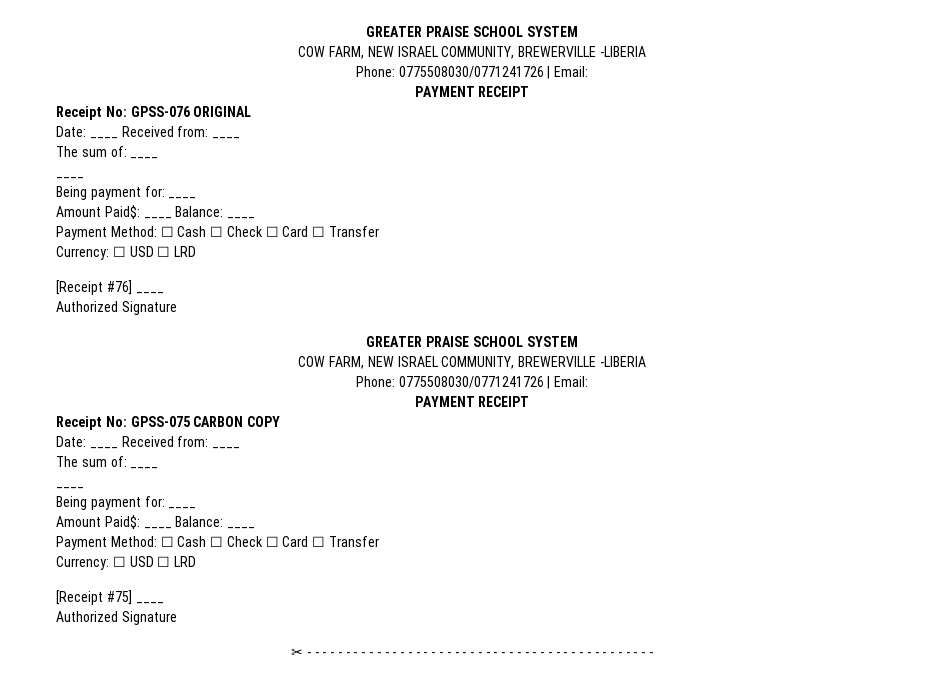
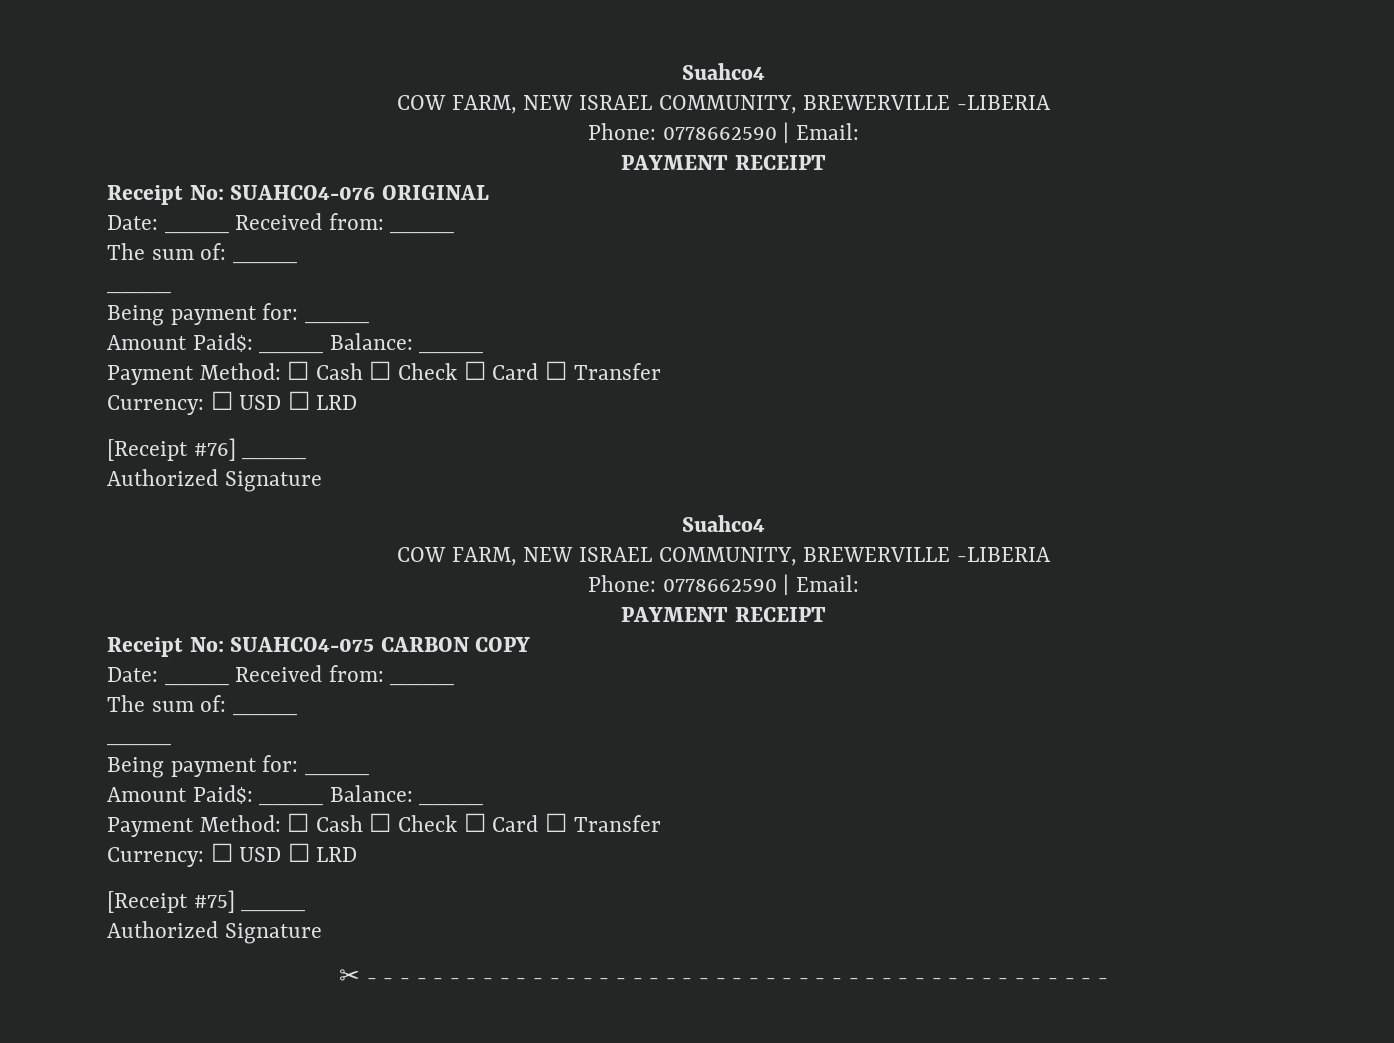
[366,26,578,37] [298,46,646,59] [355,66,589,79] [414,86,530,97] [56,106,190,120] GREATER PRAISE SCHOOL SYSTEM // COW FARM, NEW ISRAEL COMMUNITY, BREWERVILLE -LIBERIA // Phone: 0775508030/0771241726 | Email: // PAYMENT RECEIPT // Receipt No: GPSS-076 -> [682,63,765,80] [397,95,1051,114] [588,122,859,143] [621,155,826,170] [107,185,376,205] Suahco4 // COW FARM, NEW ISRAEL COMMUNITY, BREWERVILLE -LIBERIA // Phone: 0778662590 | Email: // PAYMENT RECEIPT // Receipt No: SUAHCO4-076
[366,336,578,347] [298,356,646,369] [355,376,589,389] [414,396,530,407] [56,416,190,430] GREATER PRAISE SCHOOL SYSTEM // COW FARM, NEW ISRAEL COMMUNITY, BREWERVILLE -LIBERIA // Phone: 0775508030/0771241726 | Email: // PAYMENT RECEIPT // Receipt No: GPSS-075 -> [682,515,765,532] [397,547,1051,566] [588,574,859,595] [621,607,826,622] [107,637,375,657] Suahco4 // COW FARM, NEW ISRAEL COMMUNITY, BREWERVILLE -LIBERIA // Phone: 0778662590 | Email: // PAYMENT RECEIPT // Receipt No: SUAHCO4-075

